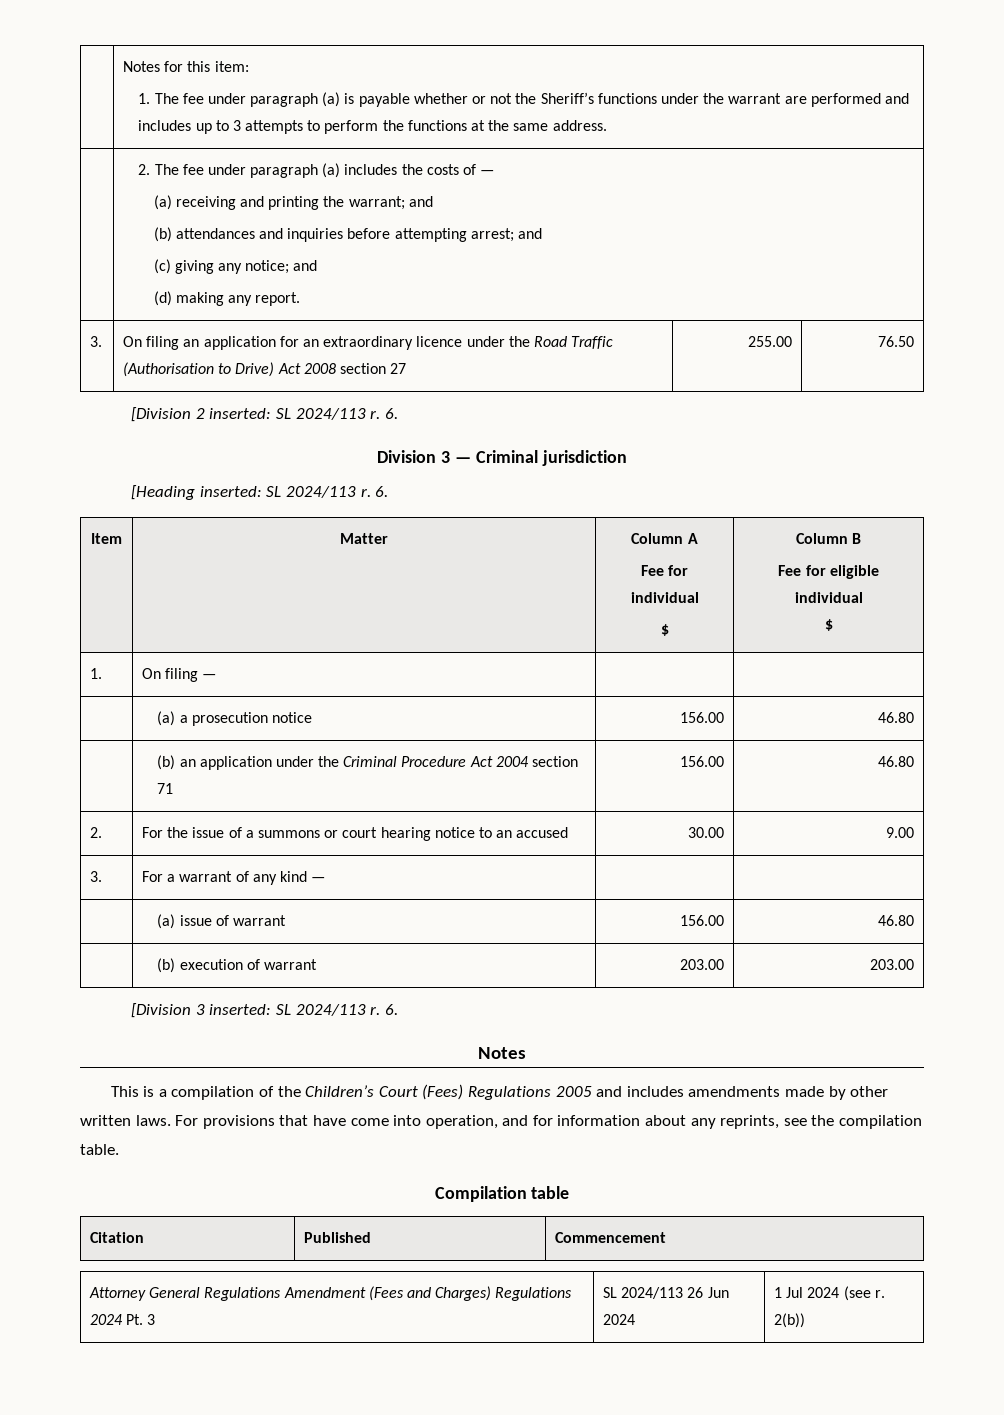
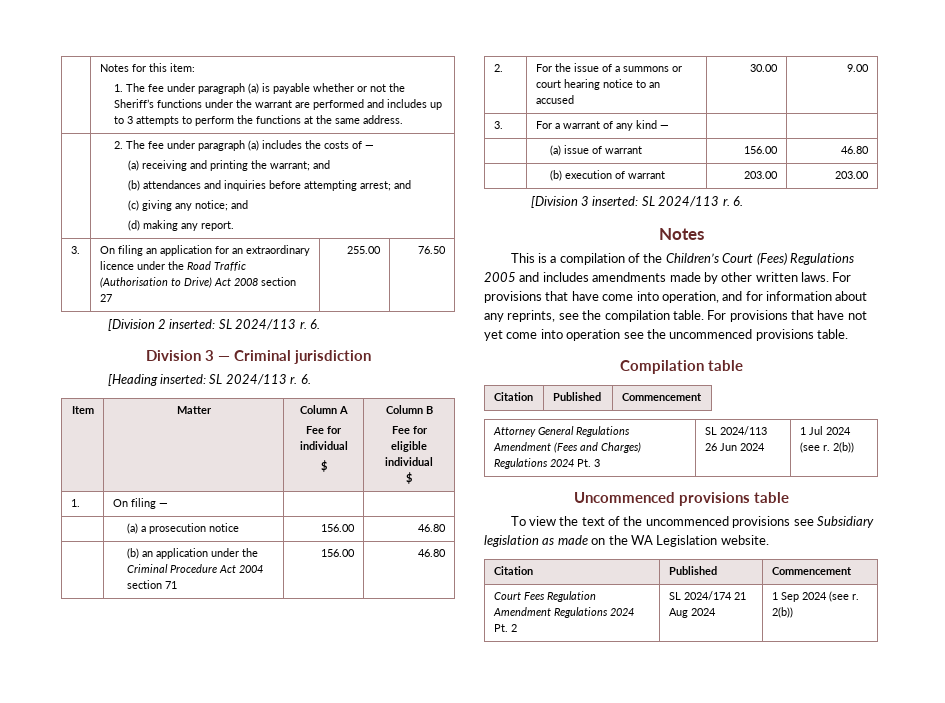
(119, 1149) none -> [707,310,867,322] [484,329,848,341] For provisions that have not yet come into operation see the uncommenced provisions table.
(806, 1320) none -> [573,492,789,506] [510,516,874,528] [484,535,769,547] [493,566,533,575] [668,566,717,575] [771,567,852,575] [493,591,596,602] [492,607,634,618] [493,624,517,632] [668,591,746,600] [668,608,716,618] [771,591,859,602] [771,607,793,618] // Uncommenced provisions table // To view the text of the uncommenced provisions see Subsidiary legislation as made on the WA Legislation website. // Citation | Published | Commencement // Court Fees Regulation Amendment Regulations 2024 Pt. 2 | SL 2024/174 21 Aug 2024 | 1 Sep 2024 (see r. 2(b))

